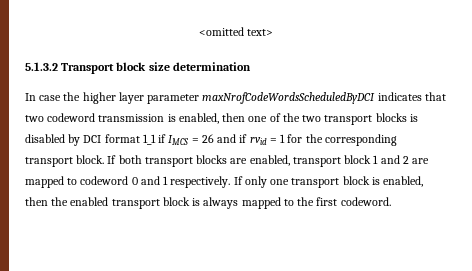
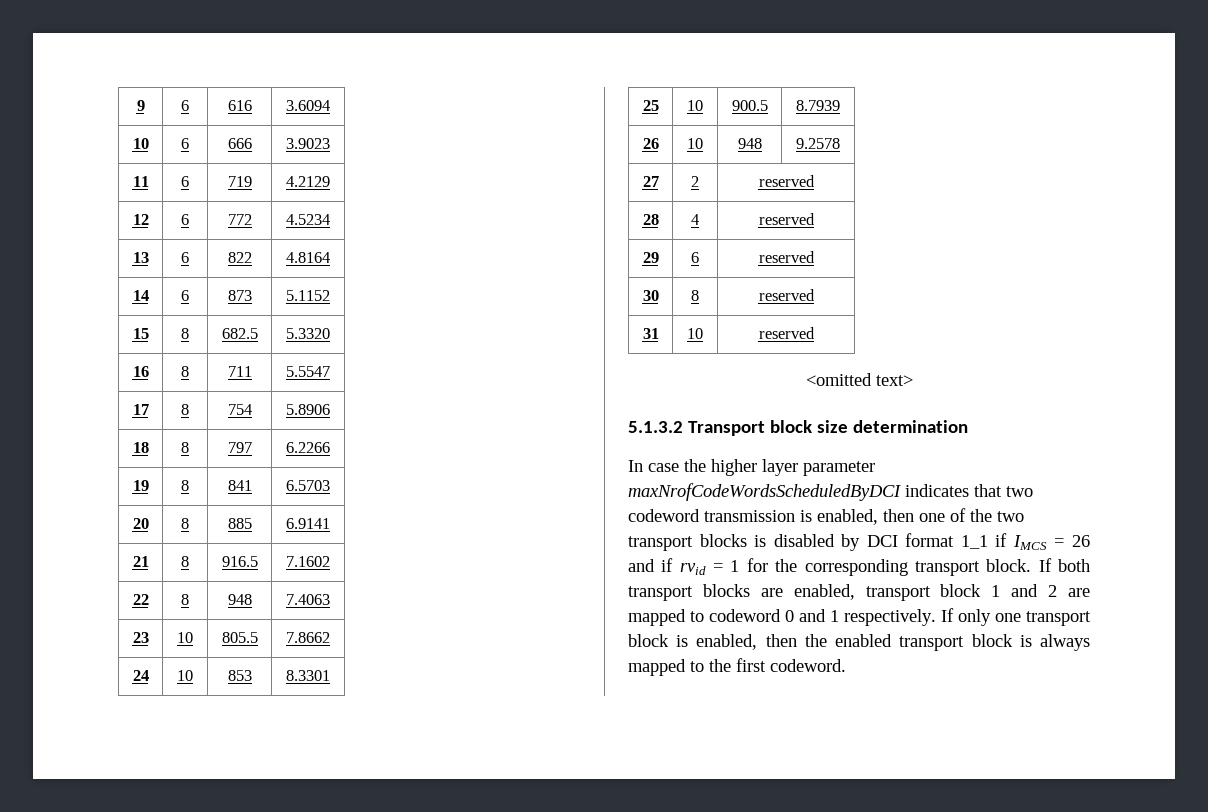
(198, 31) none -> [136,100,145,111] [181,100,189,111] [227,100,252,111] [286,100,330,111] [132,138,149,149] [181,138,189,149] [227,138,252,149] [286,138,330,149] [132,176,149,187] [181,176,189,187] [227,176,252,187] [286,176,330,187] [132,214,149,225] [181,214,189,225] [227,214,252,225] [286,214,330,225] [132,252,149,263] [181,252,189,263] [227,252,252,263] [286,252,330,263] [132,290,149,301] [181,290,189,301] [227,290,252,301] [286,290,330,301] [132,328,149,339] [181,328,189,339] [221,328,258,339] [286,328,330,339] [132,366,149,377] [181,366,189,377] [227,366,252,377] [286,366,330,377] [132,404,149,415] [181,404,189,415] [227,404,252,415] [286,404,330,415] [132,442,149,453] [181,442,189,453] [227,442,252,453] [286,442,330,453] [132,480,149,491] [181,480,189,491] [227,480,252,491] [286,480,330,491] [132,518,149,529] [181,518,189,529] [227,518,252,529] [286,518,330,529] [132,556,149,567] [181,556,189,567] [221,556,258,567] [286,556,330,567] [132,594,149,605] [181,594,189,605] [227,594,252,605] [286,594,330,605] [132,632,149,643] [177,632,193,643] [221,632,258,643] [286,632,330,643] [132,670,149,681] [177,670,193,681] [227,670,252,681] [286,670,330,681] [642,100,659,111] [687,100,703,111] [731,100,768,111] [796,100,840,111] [642,138,659,149] [687,138,703,149] [737,138,762,149] [796,138,840,149] [642,176,659,187] [691,176,699,187] [758,175,815,187] [642,214,659,225] [691,214,699,225] [758,213,815,225] [642,252,659,263] [691,252,699,263] [758,251,815,263] [642,290,659,301] [691,290,699,301] [758,289,815,301] [642,328,659,339] [687,328,703,339] [758,327,815,339] 9 | 6 | 616 | 3.6094 // 10 | 6 | 666 | 3.9023 // 11 | 6 | 719 | 4.2129 // 12 | 6 | 772 | 4.5234 // 13 | 6 | 822 | 4.8164 // 14 | 6 | 873 | 5.1152 // 15 | 8 | 682.5 | 5.3320 // 16 | 8 | 711 | 5.5547 // 17 | 8 | 754 | 5.8906 // 18 | 8 | 797 | 6.2266 // 19 | 8 | 841 | 6.5703 // 20 | 8 | 885 | 6.9141 // 21 | 8 | 916.5 | 7.1602 // 22 | 8 | 948 | 7.4063 // 23 | 10 | 805.5 | 7.8662 // 24 | 10 | 853 | 8.3301 // 25 | 10 | 900.5 | 8.7939 // 26 | 10 | 948 | 9.2578 // 27 | 2 | reserved // 28 | 4 | reserved // 29 | 6 | reserved // 30 | 8 | reserved // 31 | 10 | reserved //

